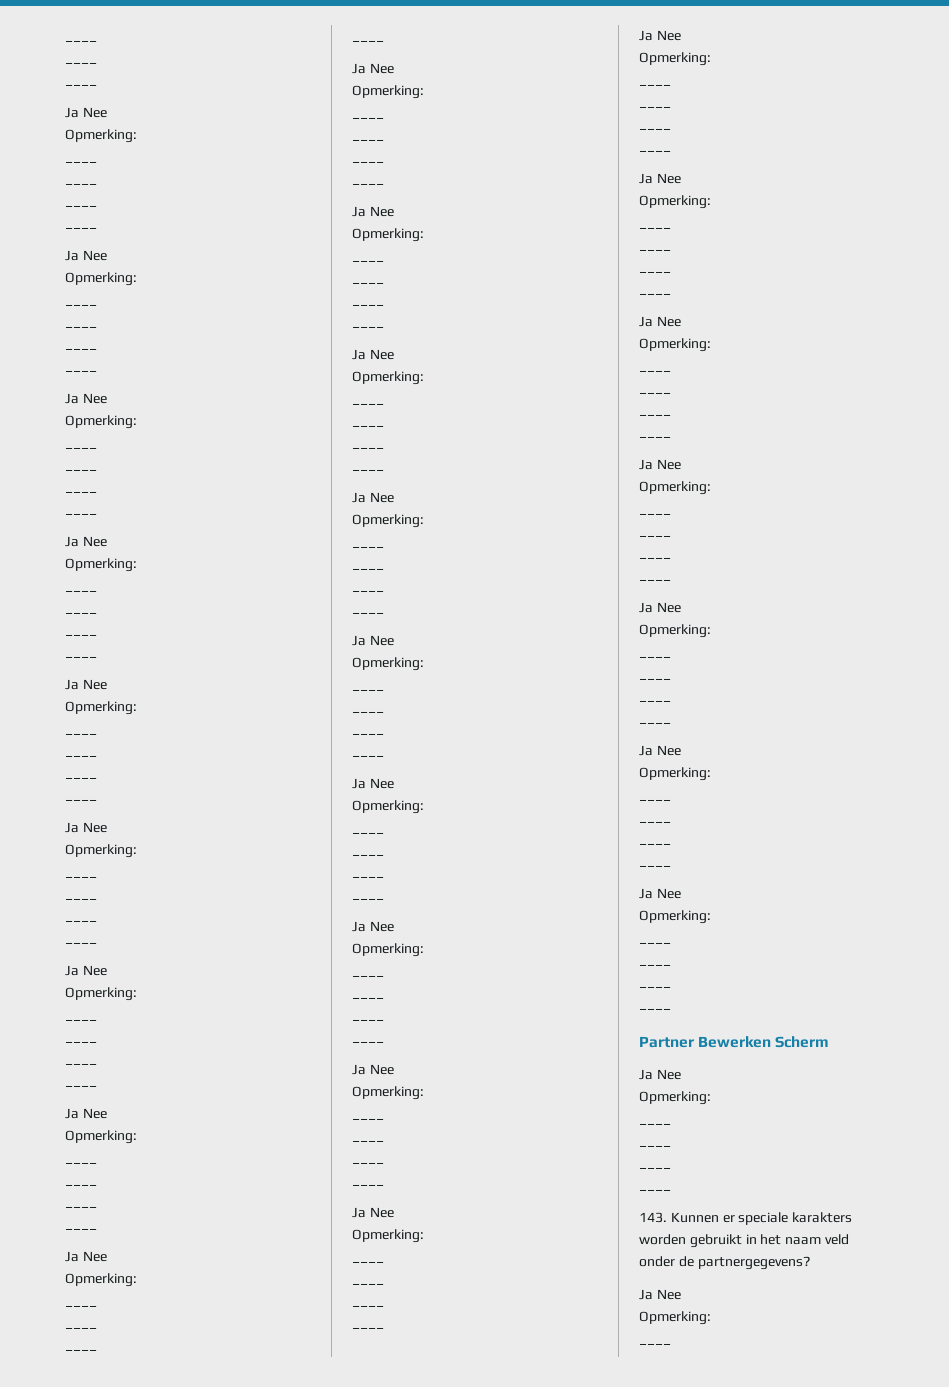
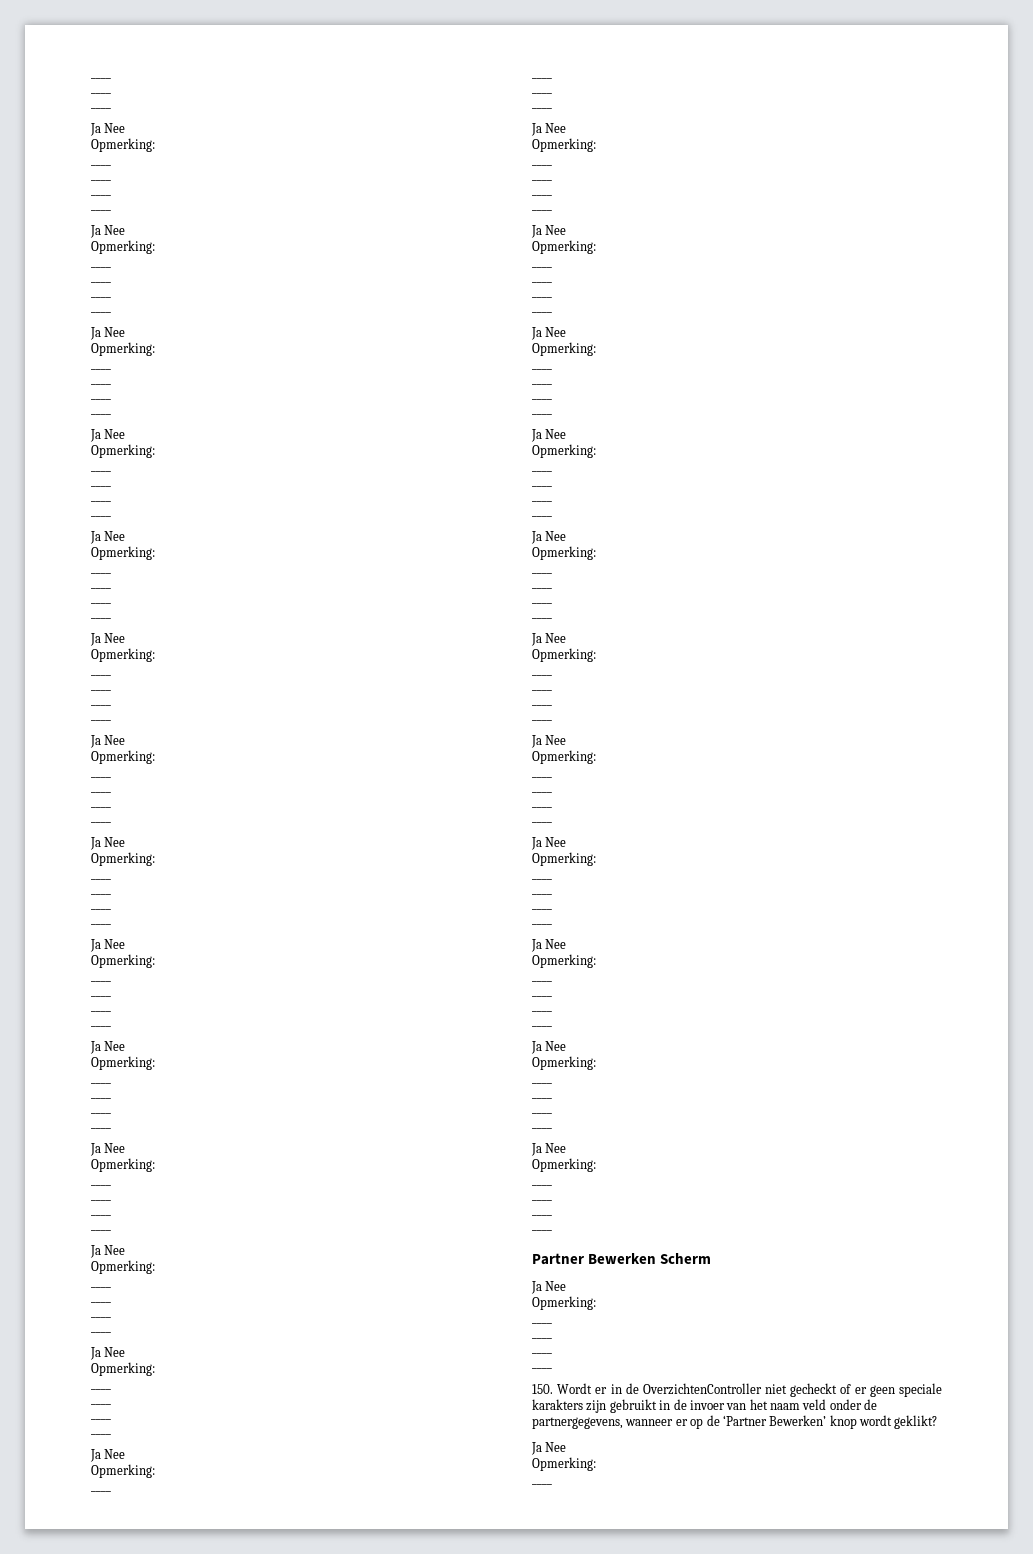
[639,1212,735,1223] 143. Kunnen er -> [532,1383,895,1397] 150. Wordt er in de OverzichtenController niet gecheckt of er geen
[639,1234,686,1245] worden -> [586,1400,607,1413] zijn
(757, 1239) none -> [673,1399,747,1410] de invoer van
[697,1256,810,1270] partnergegevens? -> [532,1415,938,1429] partnergegevens, wanneer er op de ‘Partner Bewerken’ knop wordt geklikt?

